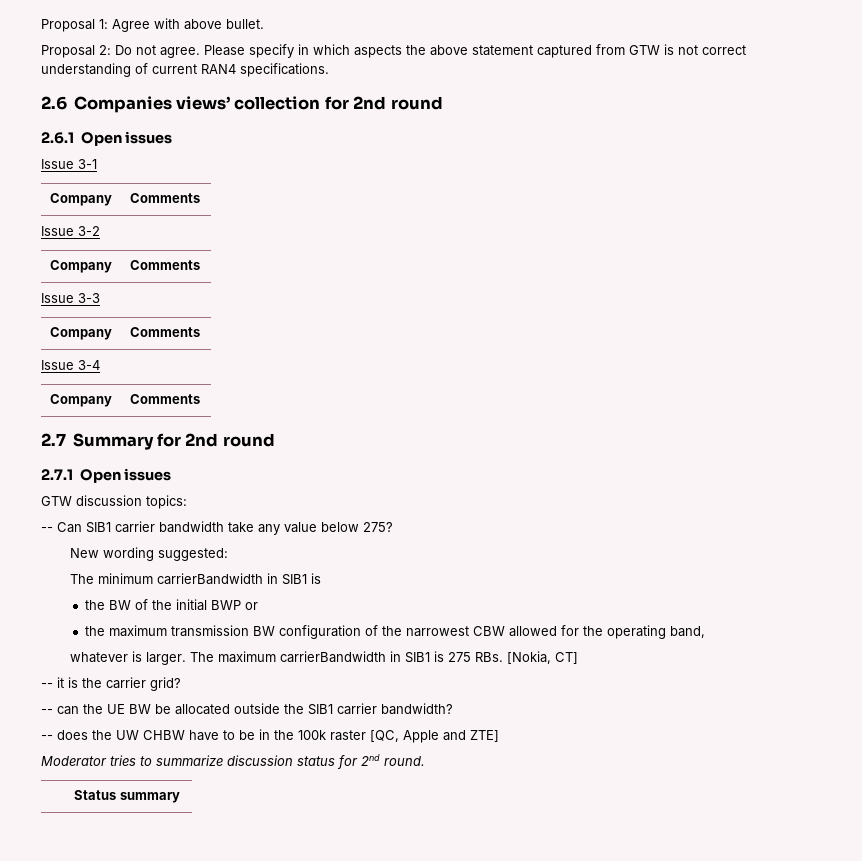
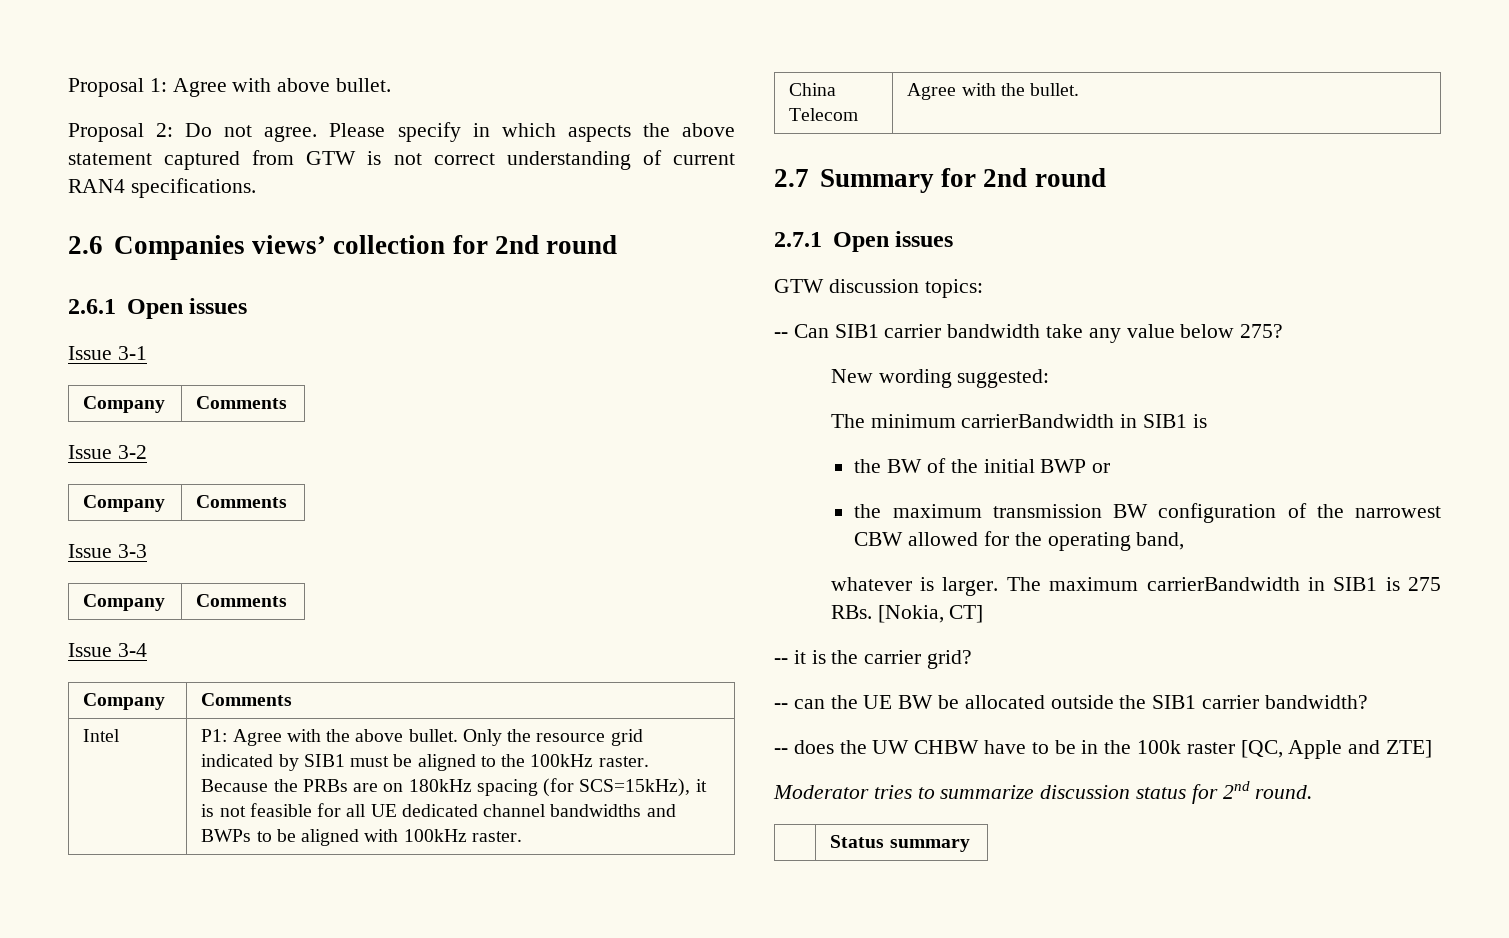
(200, 399) none -> [83,729,121,742] [201,729,643,746] [201,754,649,771] [201,778,707,797] [201,803,676,817] [201,829,522,846] [789,83,837,96] [789,108,859,121] [907,83,1080,100] // Intel | P1: Agree with the above bullet. Only the resource grid indicated by SIB1 must be aligned to the 100kHz raster. Because the PRBs are on 180kHz spacing (for SCS=15kHz), it is not feasible for all UE dedicated channel bandwidths and BWPs to be aligned with 100kHz raster. // China Telecom | Agree with the bullet.

